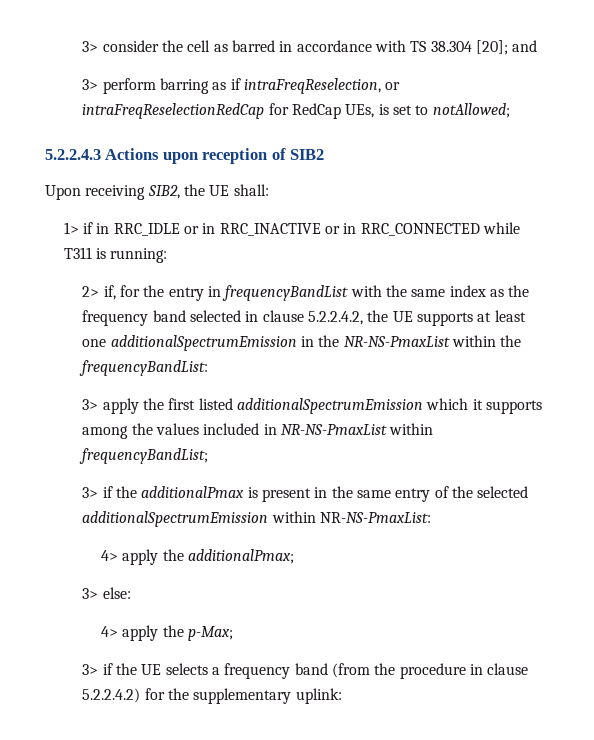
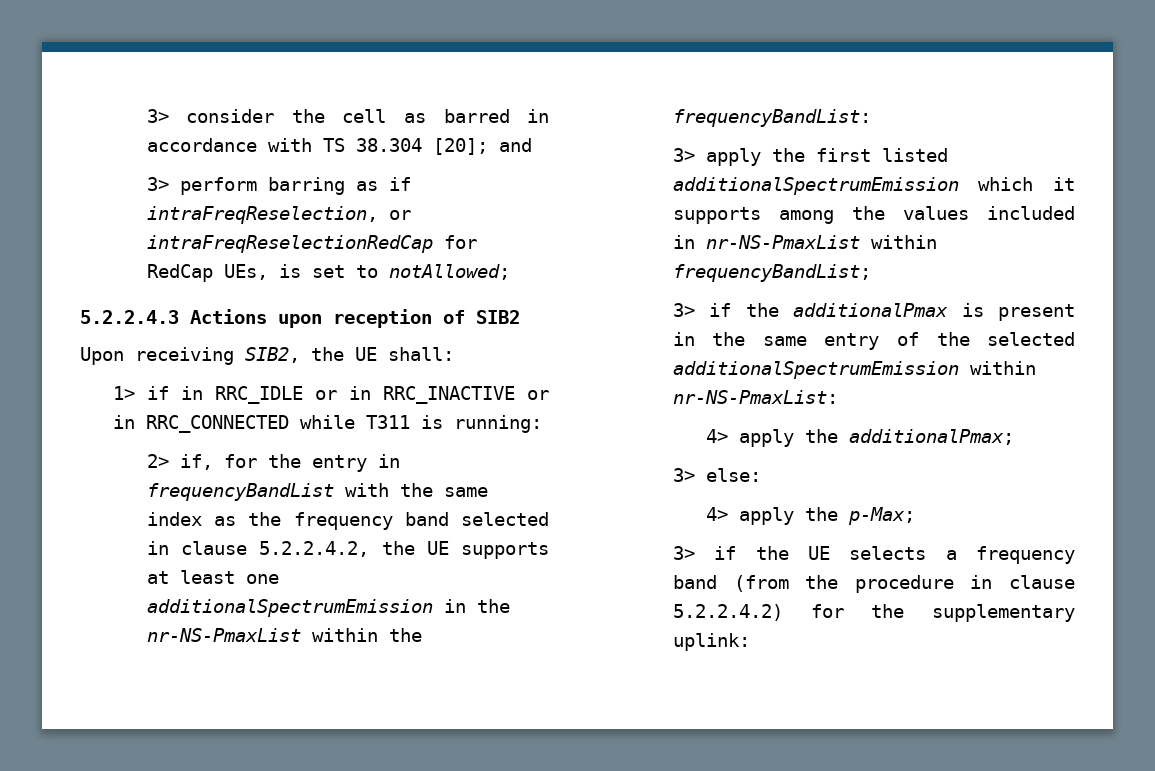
[343,336,450,347] NR-NS-PmaxList -> [146,628,301,642] nr-NS-PmaxList
[281,424,388,435] NR-NS-PmaxList -> [705,235,860,249] nr-NS-PmaxList
[320,512,432,523] NR-NS-PmaxList: -> [672,390,838,404] nr-NS-PmaxList:

